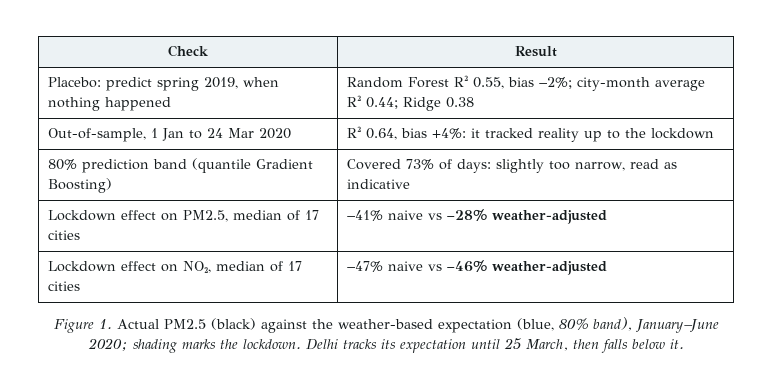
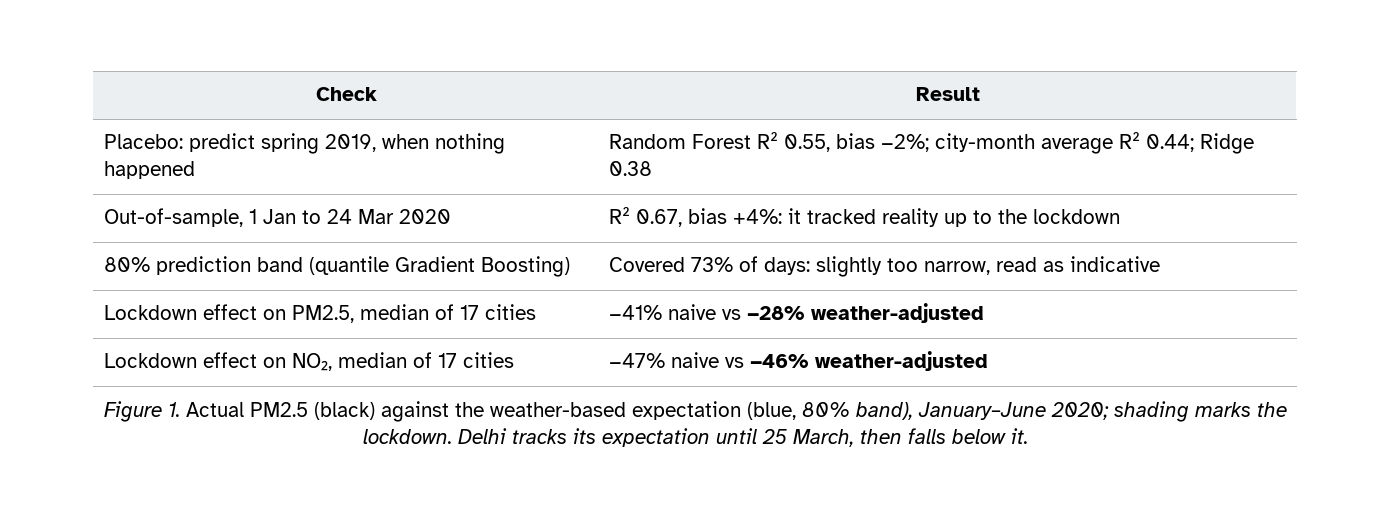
[366,128,398,140] 0.64, -> [636,209,683,227] 0.67,

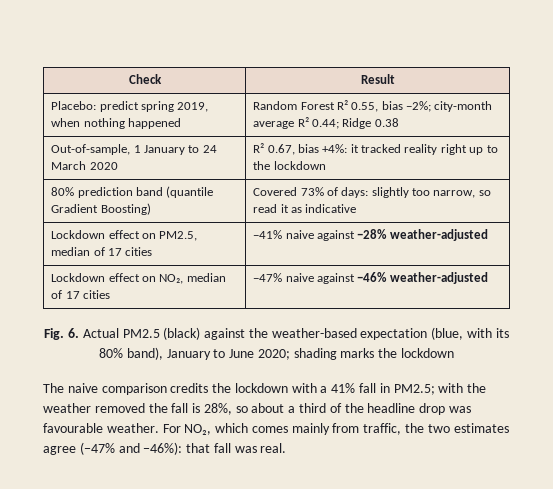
[263,209,297,224] Jan -> [143,145,185,155] January
[358,209,395,224] Mar -> [51,161,87,170] March
(940, 217) none -> [440,144,467,155] right
[996,257,1038,272] read -> [478,190,491,196] [253,204,289,213] so read it
[722,309,742,320] vs -> [316,230,355,241] against
[725,357,745,368] vs -> [316,273,355,284] against
[103,401,180,422] Figure 1. -> [44,328,79,340] Fig. 6.
[801,401,1287,422] [362,428,1028,447] 80% band), January–June 2020; shading marks the lockdown. Delhi tracks its expectation until 25 March, then falls below it. -> [467,328,509,338] [98,347,455,360] [43,383,487,395] [43,403,471,415] [43,423,509,435] [43,442,287,455] with its 80% band), January to June 2020; shading marks the lockdown // The naive comparison credits the lockdown with a 41% fall in PM2.5; with the weather removed the fall is 28%, so about a third of the headline drop was favourable weather. For NO₂, which comes mainly from traffic, the two estimates agree (−47% and −46%): that fall was real.

